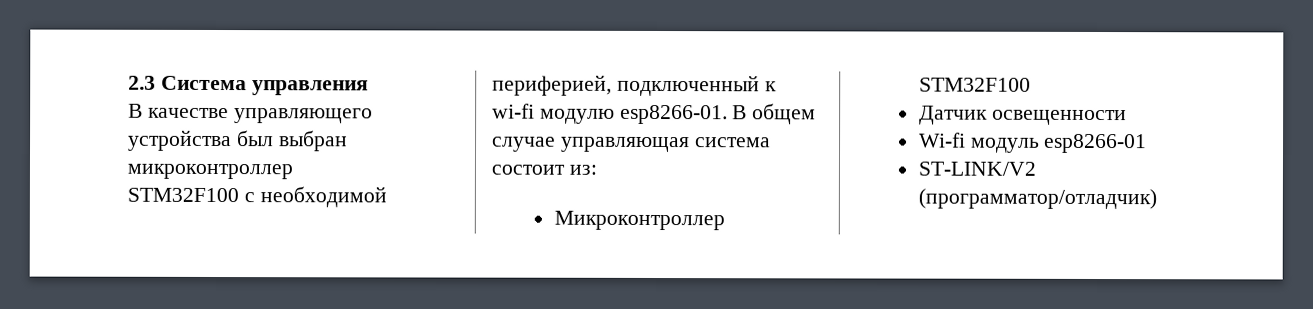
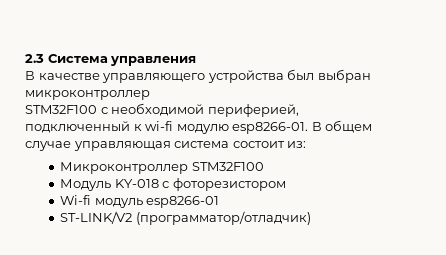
[918,105,1127,126] Датчик освещенности -> [60,178,286,191] Модуль KY-018 с фоторезистором

